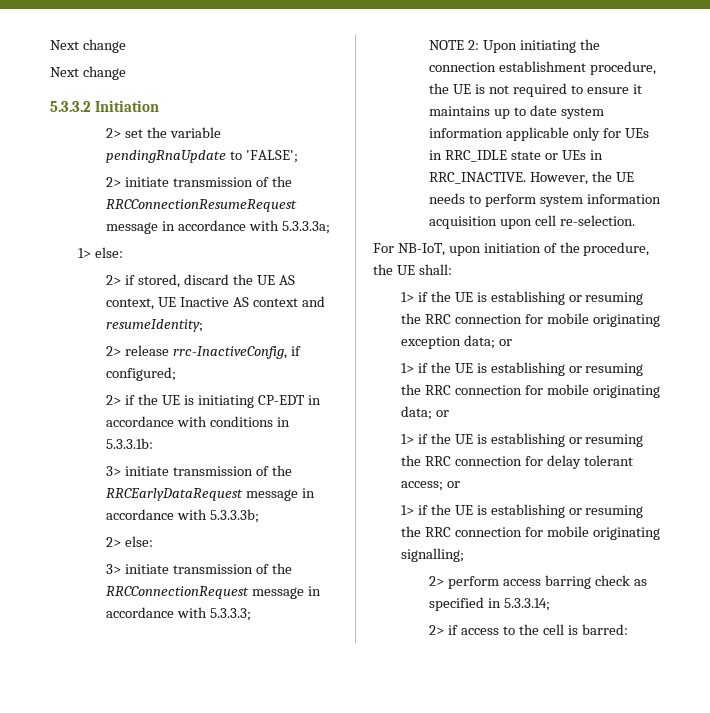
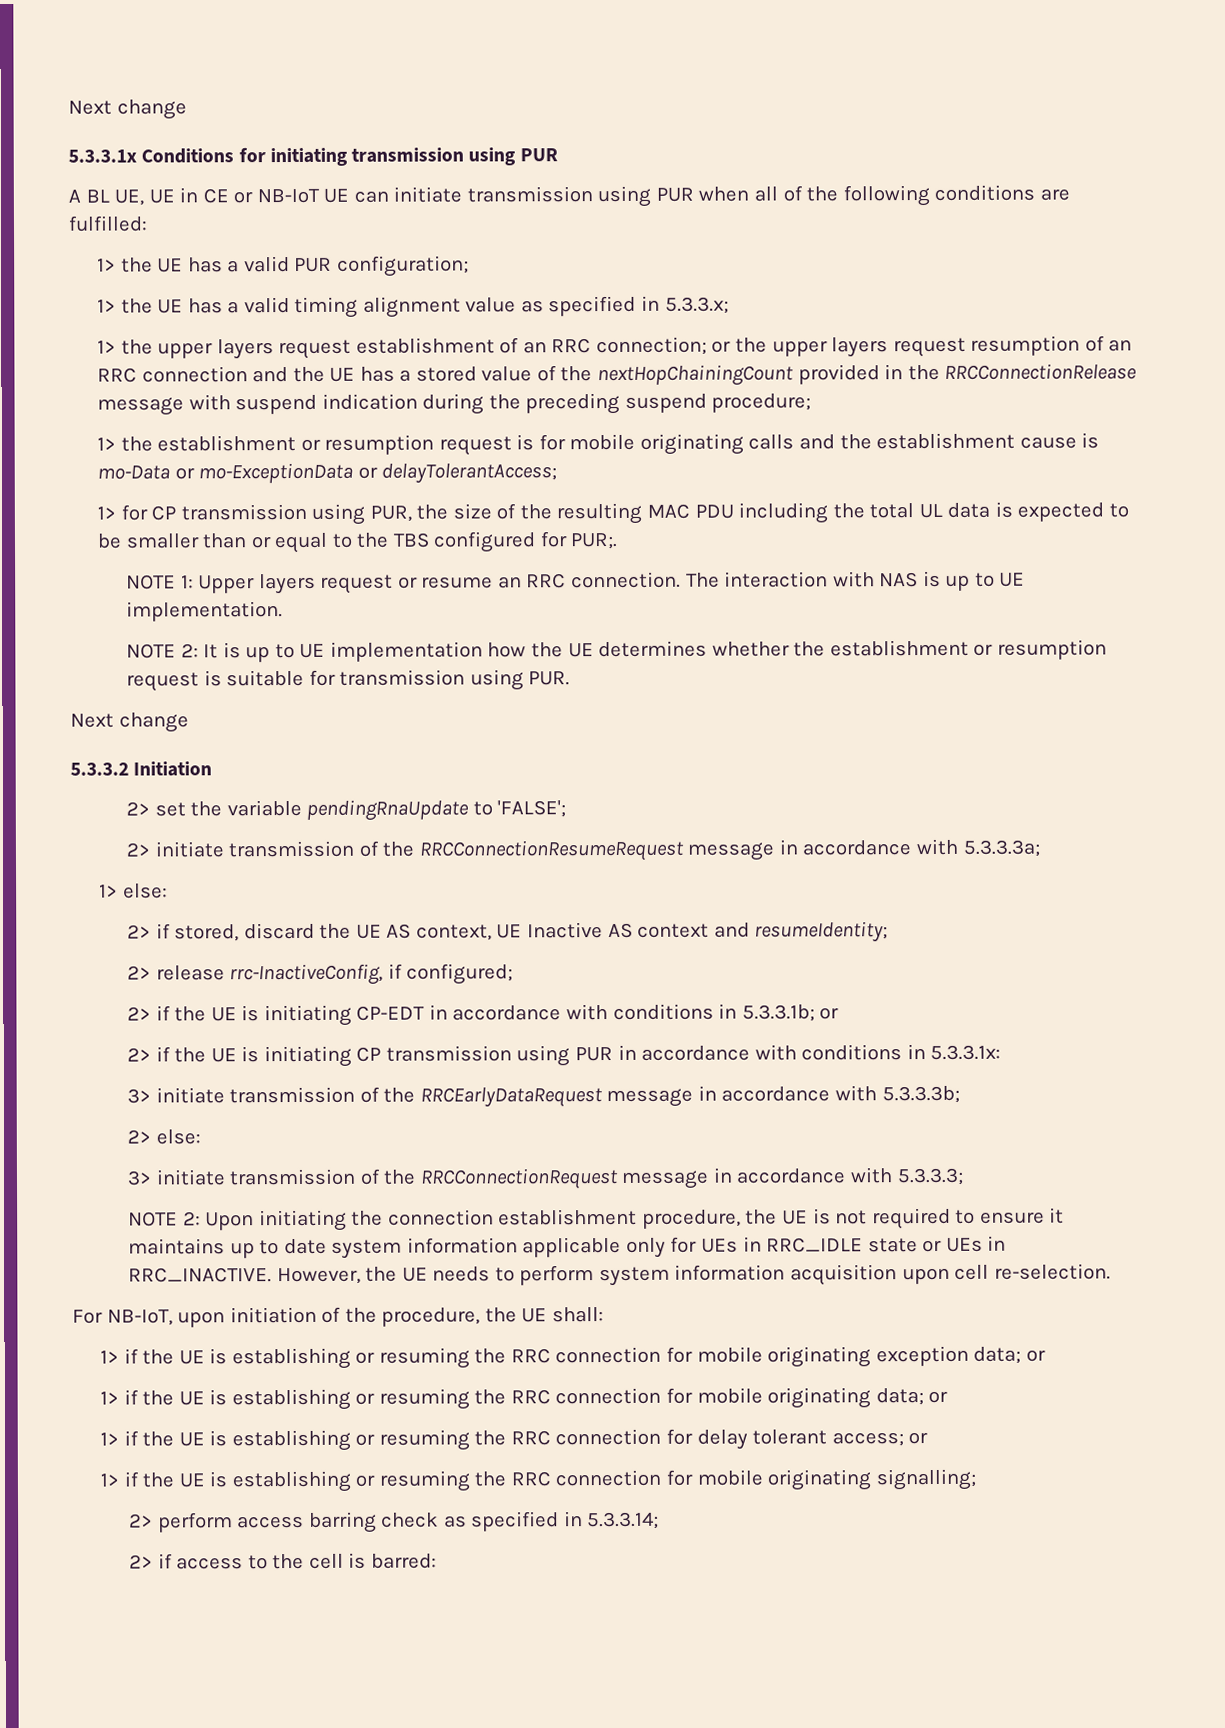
[50,39,126,53] Next change -> [68,99,187,120] [68,147,558,167] [68,184,1070,208] [68,215,148,232] [97,255,469,277] [97,295,729,318] [97,335,1133,360] [97,363,1138,387] [97,392,812,416] [97,432,1100,456] [97,462,558,484] [97,501,1129,525] [97,531,619,554] [126,570,1026,595] [126,601,284,622] [126,639,1107,663] [126,669,571,692] Next change // 5.3.3.1x Conditions for initiating transmission using PUR // A BL UE, UE in CE or NB-IoT UE can initiate transmission using PUR when all of the following conditions are fulfilled: // 1> the UE has a valid PUR configuration; // 1> the UE has a valid timing alignment value as specified in 5.3.3.x; // 1> the upper layers request establishment of an RRC connection; or the upper layers request resumption of an RRC connection and the UE has a stored value of the nextHopChainingCount provided in the RRCConnectionRelease message with suspend indication during the preceding suspend procedure; // 1> the establishment or resumption request is for mobile originating calls and the establishment cause is mo-Data or mo-ExceptionData or delayTolerantAccess; // 1> for CP transmission using PUR, the size of the resulting MAC PDU including the total UL data is expected to be smaller than or equal to the TBS configured for PUR;. // NOTE 1: Upper layers request or resume an RRC connection. The interaction with NAS is up to UE implementation. // NOTE 2: It is up to UE implementation how the UE determines whether the establishment or resumption request is suitable for transmission using PUR.
[106,438,154,449] 5.3.3.1b: -> [741,1004,840,1022] [127,1044,1002,1068] 5.3.3.1b; or // 2> if the UE is initiating CP transmission using PUR in accordance with conditions in 5.3.3.1x:

